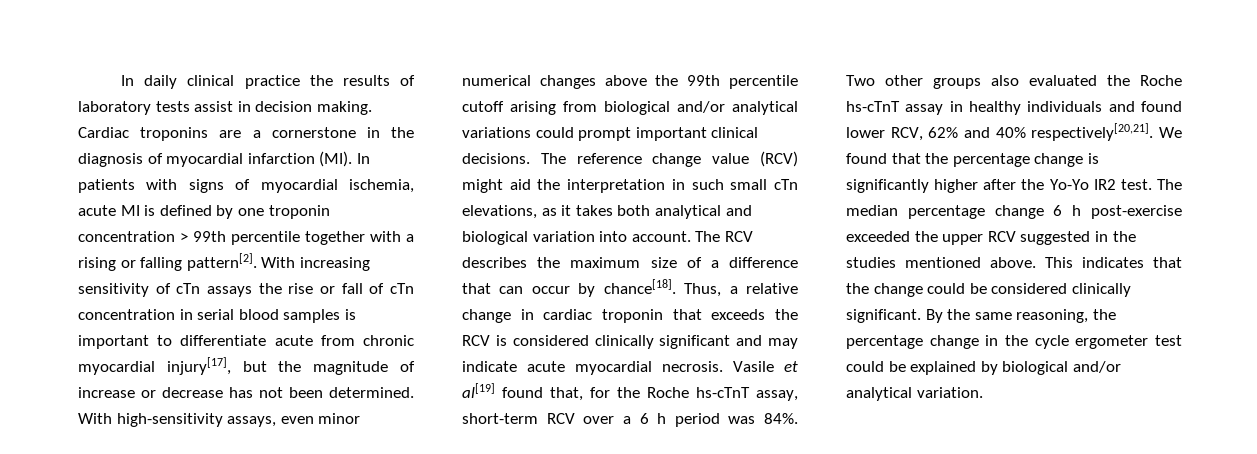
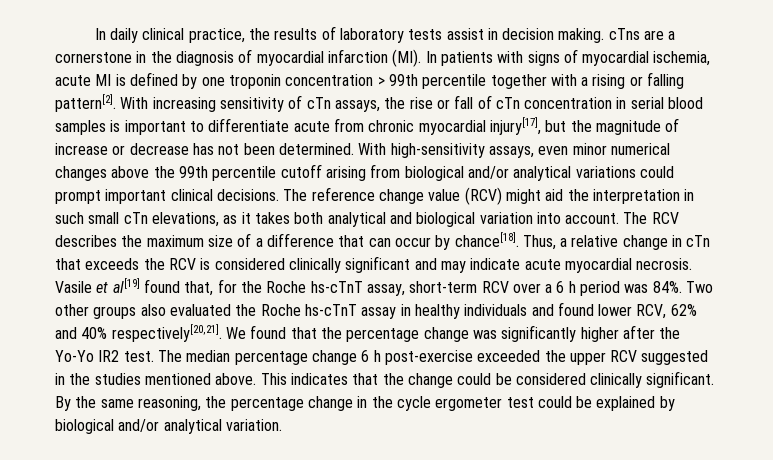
[244,75,300,89] practice -> [188,28,245,43] practice,
[78,127,209,141] Cardiac troponins -> [608,28,640,40] cTns
[207,286,252,297] assays -> [334,100,380,112] assays,
[543,309,663,323] cardiac troponin -> [686,235,711,247] cTn
[1087,153,1099,164] is -> [472,330,497,339] was

